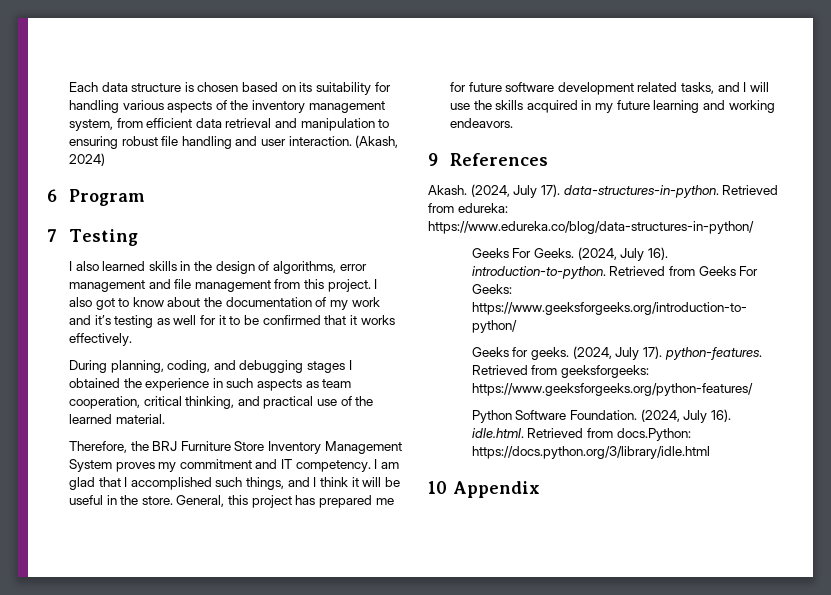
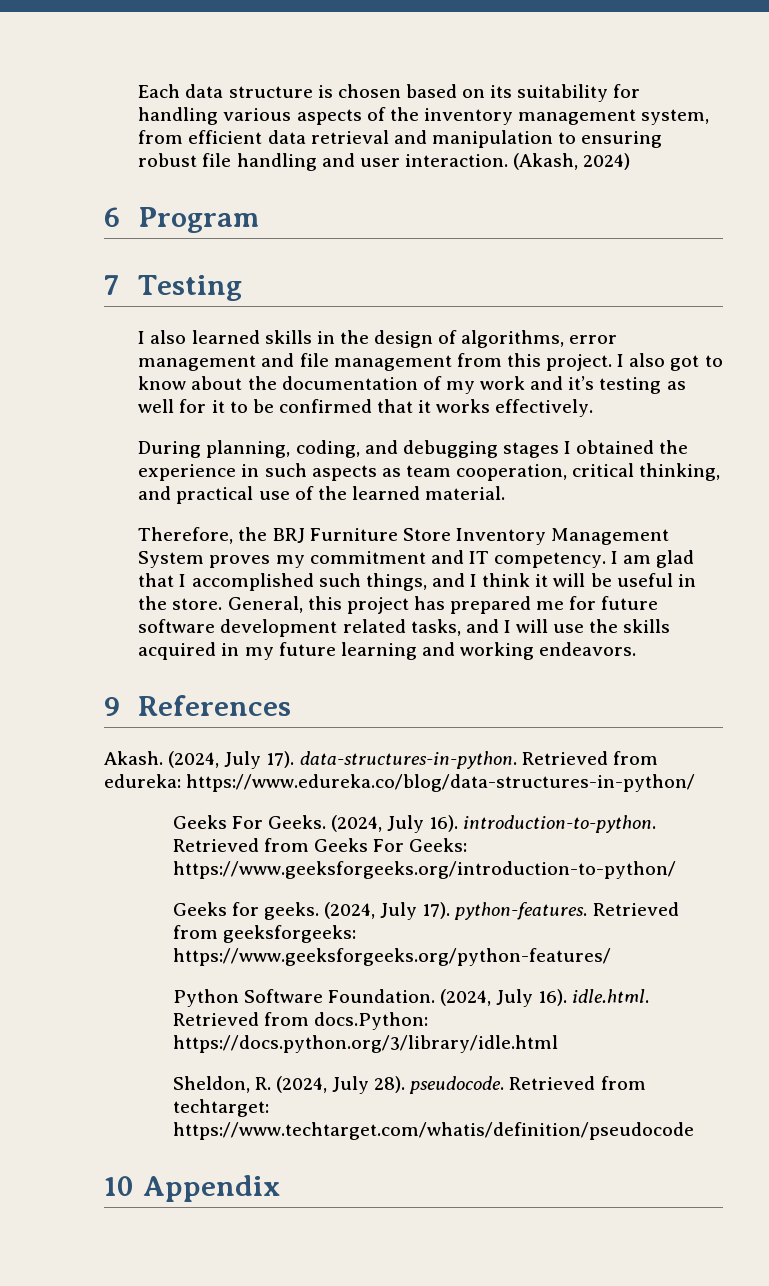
(710, 452) none -> [172,1076,646,1094] [172,1099,269,1117] [172,1122,694,1140] // Sheldon, R. (2024, July 28). pseudocode. Retrieved from techtarget: https://www.techtarget.com/whatis/definition/pseudocode

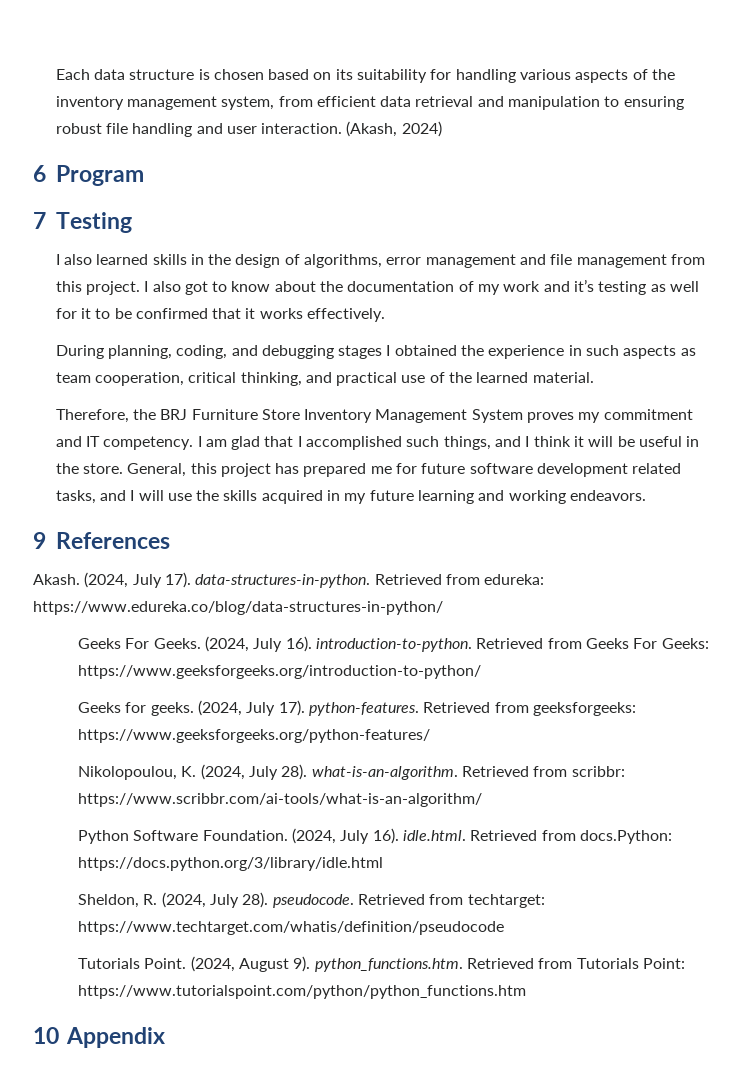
(611, 957) none -> [78,764,625,780] [78,793,483,807] // Nikolopoulou, K. (2024, July 28). what-is-an-algorithm. Retrieved from scribbr: https://www.scribbr.com/ai-tools/what-is-an-algorithm/
(694, 1131) none -> [78,956,685,972] [78,985,527,999] // Tutorials Point. (2024, August 9). python_functions.htm. Retrieved from Tutorials Point: https://www.tutorialspoint.com/python/python_functions.htm

